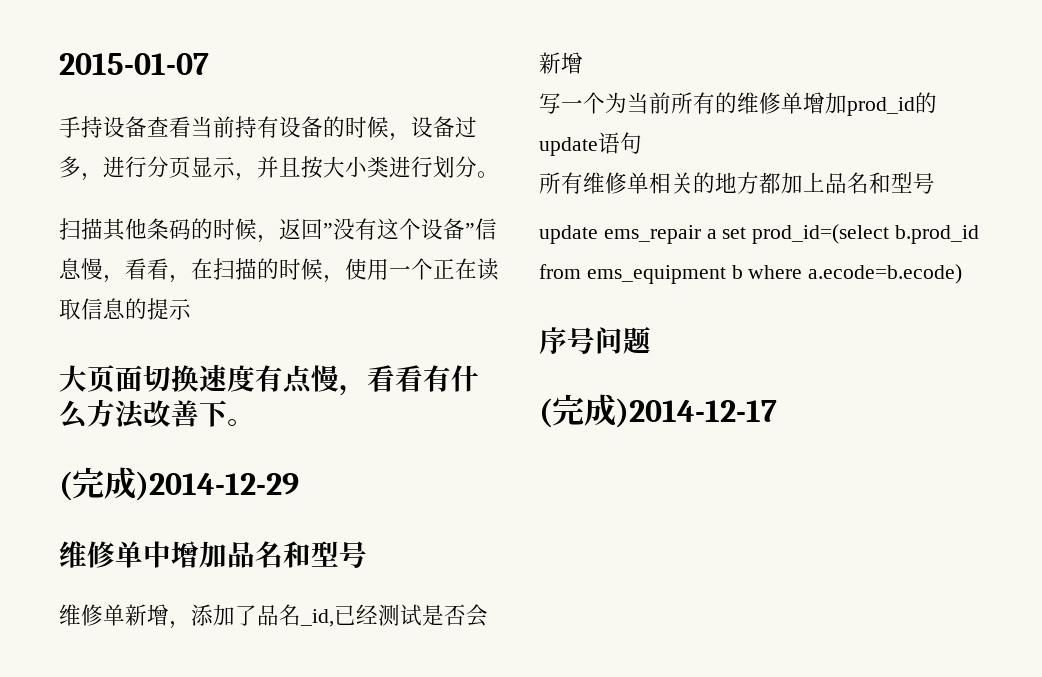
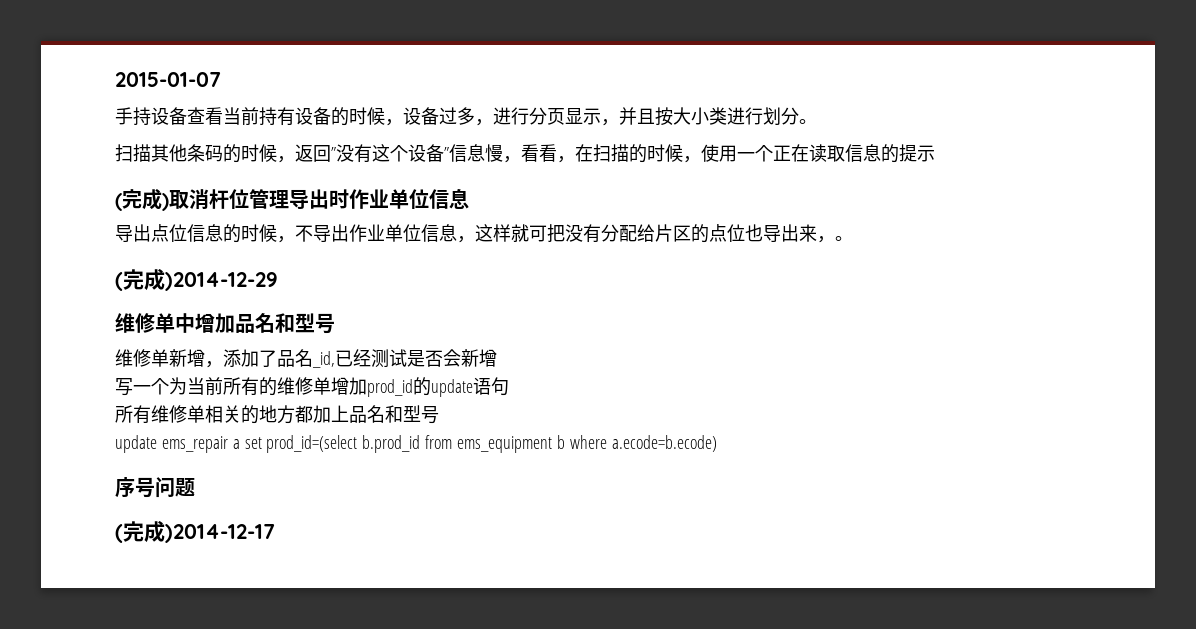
[59,364,479,396] [59,399,227,429] 大页面切换速度有点慢，看看有什么方法改善下 -> [115,188,469,211] [115,224,835,243] (完成)取消杆位管理导出时作业单位信息 // 导出点位信息的时候，不导出作业单位信息，这样就可把没有分配给片区的点位也导出来，

